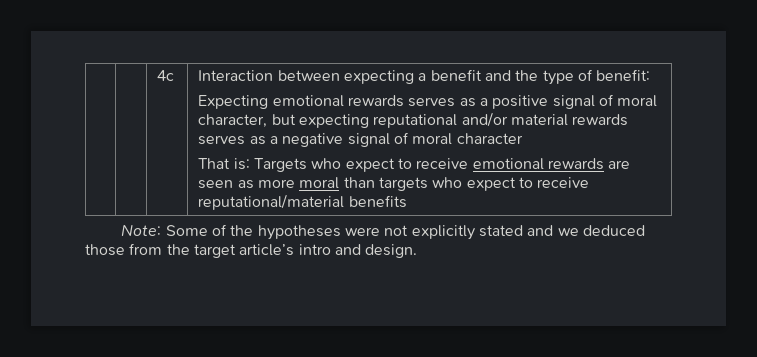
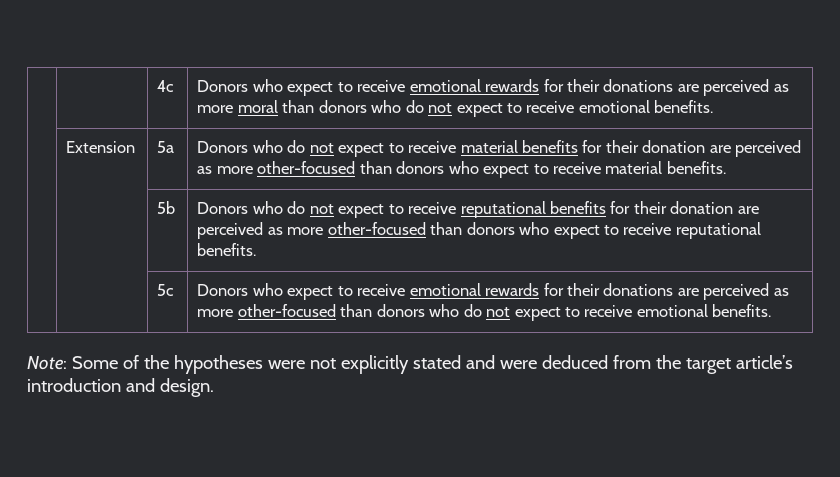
[198,69,651,85] [198,94,658,109] [198,112,629,128] [198,132,523,147] [198,158,631,172] [198,177,590,191] [198,194,407,210] Interaction between expecting a benefit and the type of benefit: // Expecting emotional rewards serves as a positive signal of moral character, but expecting reputational and/or material rewards serves as a negative signal of moral character // That is: Targets who expect to receive emotional rewards are seen as more moral than targets who expect to receive reputational/material benefits -> [197,79,789,96] [197,100,714,117] [66,141,136,153] [157,141,175,153] [197,140,802,157] [197,161,726,178] [157,201,176,214] [197,201,759,218] [197,222,761,239] [197,243,257,256] [157,284,175,296] [197,283,789,300] [197,304,772,321] Donors who expect to receive emotional rewards for their donations are perceived as more moral than donors who do not expect to receive emotional benefits. // | Extension | 5a | Donors who do not expect to receive material benefits for their donation are perceived as more other-focused than donors who expect to receive material benefits. // | | 5b | Donors who do not expect to receive reputational benefits for their donation are perceived as more other-focused than donors who expect to receive reputational benefits. // | | 5c | Donors who expect to receive emotional rewards for their donations are perceived as more other-focused than donors who do not expect to receive emotional benefits.
[557,225,645,236] [85,244,125,256] we deduced those -> [499,355,608,369] were deduced
[298,244,331,255] intro -> [27,378,121,392] introduction

